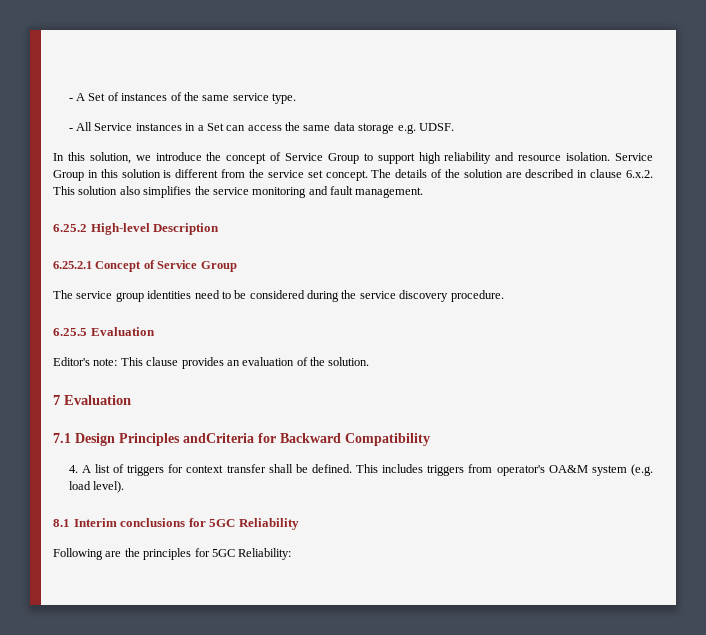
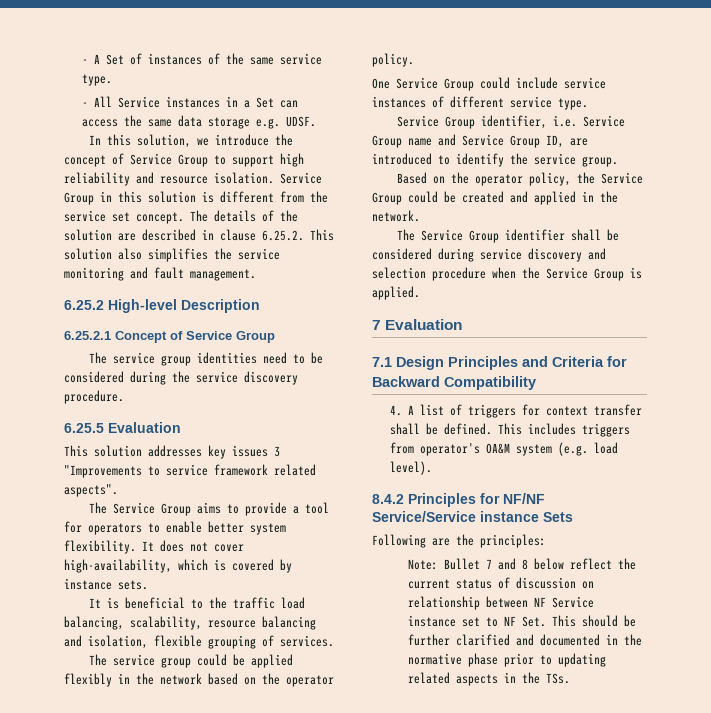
[626,170,654,178] 6.x.2. -> [262,230,304,241] 6.25.2.
[53,357,370,369] Editor's note: This clause provides an evaluation of the solution. -> [64,445,280,459] [64,464,316,478] [64,484,118,497] [88,502,329,516] [64,521,286,535] [64,540,244,554] [64,559,292,573] [64,578,148,590] [88,597,305,609] [64,616,316,630] [64,635,334,649] [88,654,293,668] [64,673,334,687] [372,53,414,67] [372,77,606,91] [372,96,588,110] [396,115,625,129] [372,134,588,148] [372,153,618,167] [396,172,643,186] [372,191,618,205] [372,210,420,222] [396,229,619,243] [372,248,606,262] [372,267,642,281] [372,286,420,300] This solution addresses key issues 3 "Improvements to service framework related aspects". // The Service Group aims to provide a tool for operators to enable better system flexibility. It does not cover high-availability, which is covered by instance sets. // It is beneficial to the traffic load balancing, scalability, resource balancing and isolation, flexible grouping of services. // The service group could be applied flexibly in the network based on the operator policy. // One Service Group could include service instances of different service type. // Service Group identifier, i.e. Service Group name and Service Group ID, are introduced to identify the service group. // Based on the operator policy, the Service Group could be created and applied in the network. // The Service Group identifier shall be considered during service discovery and selection procedure when the Service Group is applied.
[183,433,254,443] andCriteria -> [522,356,604,367] and Criteria
[53,518,299,530] [53,548,292,560] 8.1 Interim conclusions for 5GC Reliability // Following are the principles for 5GC Reliability: -> [372,493,545,507] [372,511,573,522] [372,534,546,548] [408,558,637,570] [408,577,595,589] [408,596,595,610] [408,615,637,627] [408,634,643,646] [408,653,607,667] [408,672,571,686] 8.4.2 Principles for NF/NF Service/Service instance Sets // Following are the principles: // Note: Bullet 7 and 8 below reflect the current status of discussion on relationship between NF Service instance set to NF Set. This should be further clarified and documented in the normative phase prior to updating related aspects in the TSs.

